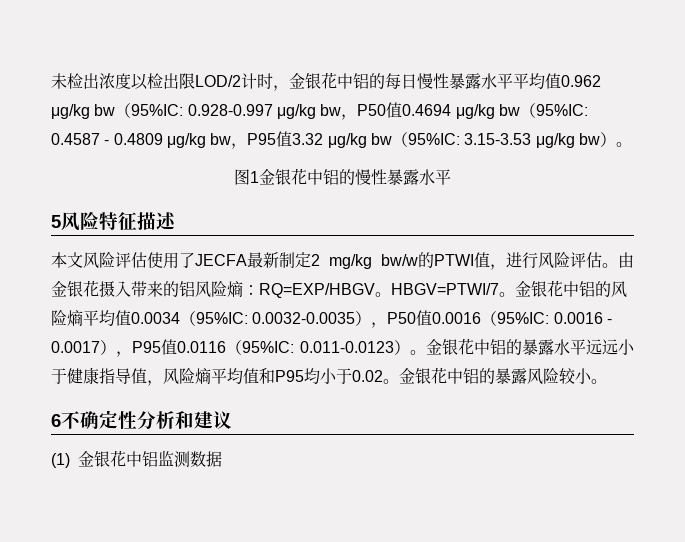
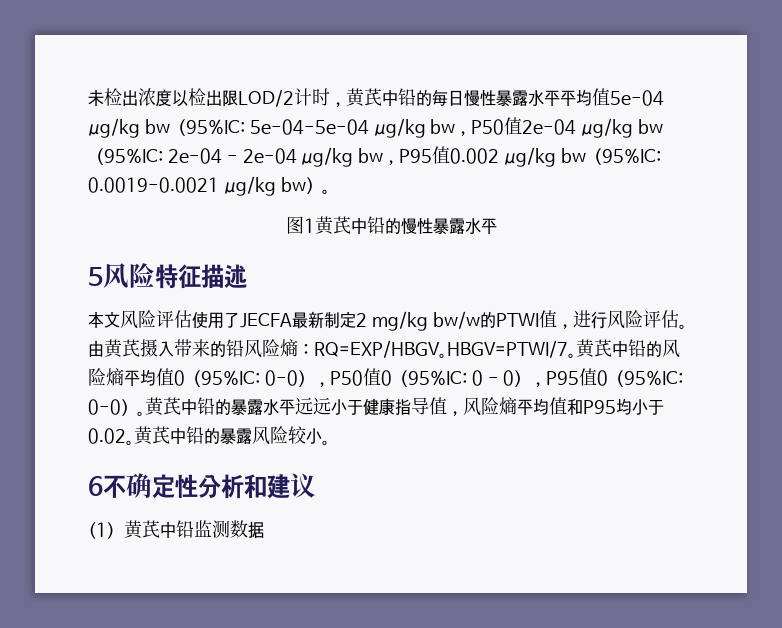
[289,72,369,89] 金银花中铝 -> [346,88,416,107] 黄芪中铅
[561,75,601,87] [51,103,273,119] 0.962 μg/kg bw（95%IC: 0.928-0.997 -> [610,90,664,106] [88,118,369,138] 5e-04 μg/kg bw（95%IC: 5e-04-5e-04
[402,103,588,119] [51,133,163,145] 0.4694 μg/kg bw（95%IC: 0.4587 - 0.4809 -> [522,118,664,138] [88,148,297,165] 2e-04 μg/kg bw（95%IC: 2e-04 - 2e-04
[292,132,532,148] 3.32 μg/kg bw（95%IC: 3.15-3.53 -> [450,147,662,167] [88,177,219,193] 0.002 μg/kg bw（95%IC: 0.0019-0.0021
[259,168,339,185] 金银花中铝 -> [314,216,385,235] 黄芪中铅
[51,280,99,297] 金银花 -> [104,339,140,358] 黄芪
[179,281,195,297] 铝 -> [226,339,244,357] 铅
[515,280,595,297] 金银花中铝 -> [576,339,646,358] 黄芪中铅
[131,310,612,328] [51,338,507,357] 0.0034（95%IC: 0.0032-0.0035），P50值0.0016（95%IC: 0.0016 - 0.0017），P95值0.0116（95%IC: 0.011-0.0123）。金银花中铝 -> [174,368,684,387] [88,397,215,416] 0（95%IC: 0-0），P50值0（95%IC: 0 - 0），P95值0（95%IC: 0-0）。黄芪中铅
[399,367,479,384] 金银花中铝 -> [134,426,204,445] 黄芪中铅
[78,450,158,467] 金银花中铝 -> [124,520,194,539] 黄芪中铅

